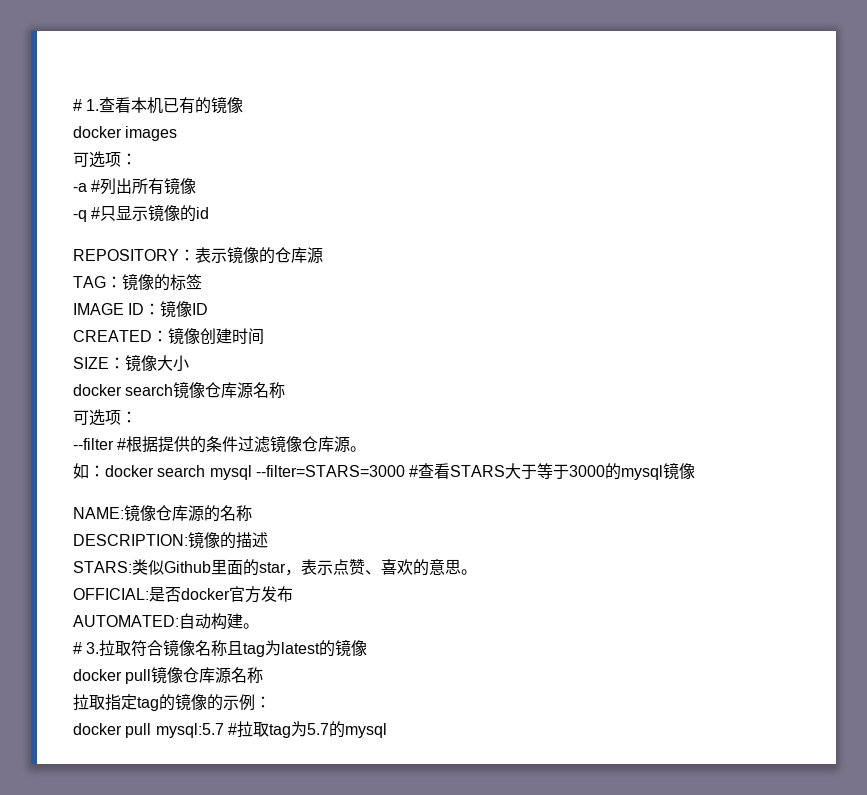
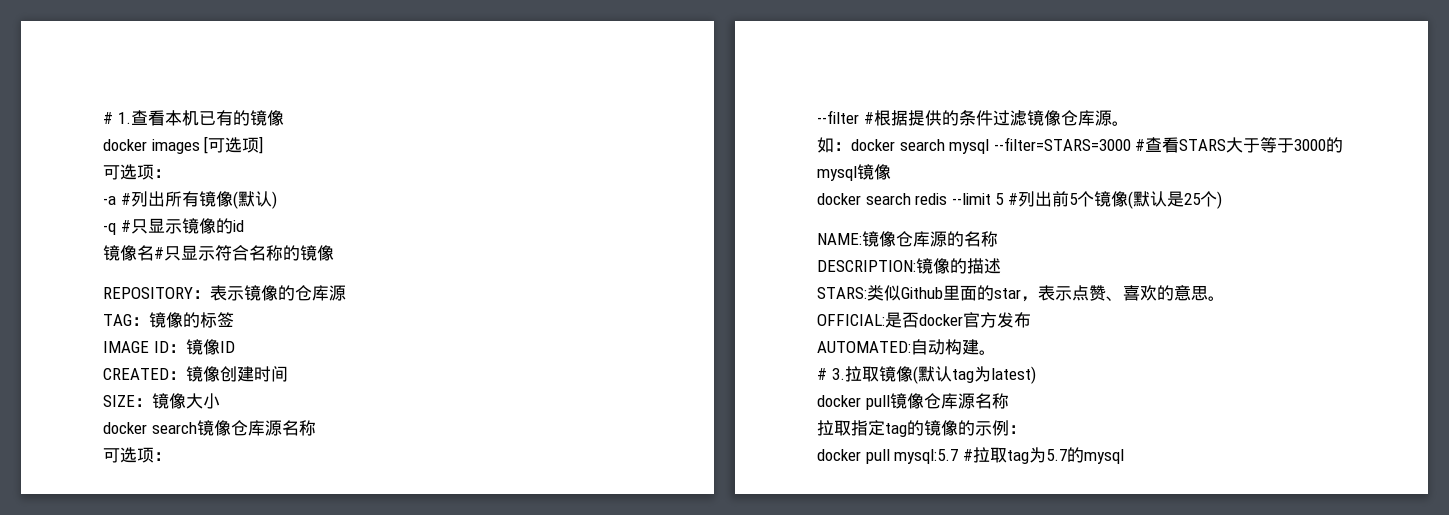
(178, 133) none -> [204,136,264,154] [可选项]
(197, 186) none -> [232,191,277,209] (默认)
(210, 213) none -> [103,245,334,261] // 镜像名#只显示符合名称的镜像
(696, 471) none -> [817,191,1222,209] // docker search redis --limit 5 #列出前5个镜像(默认是25个)
[131,639,368,657] 符合镜像名称且tag为latest的镜像 -> [878,366,1036,384] 镜像(默认tag为latest)

